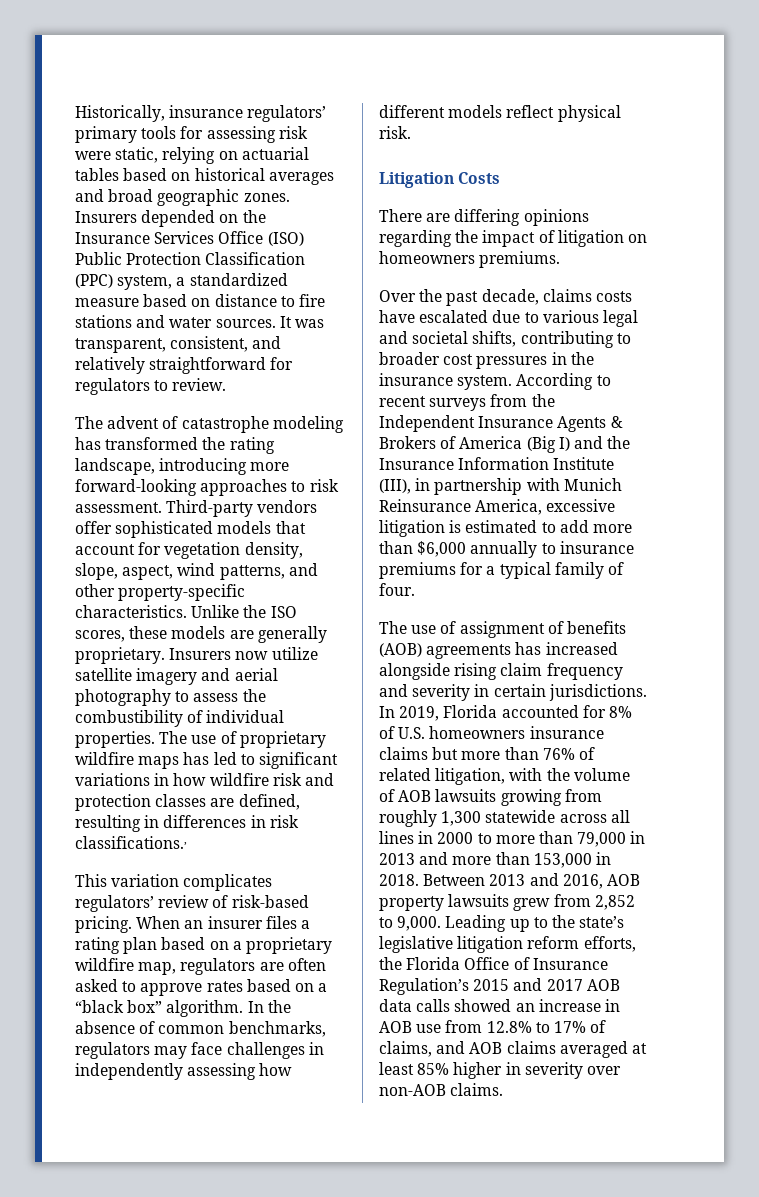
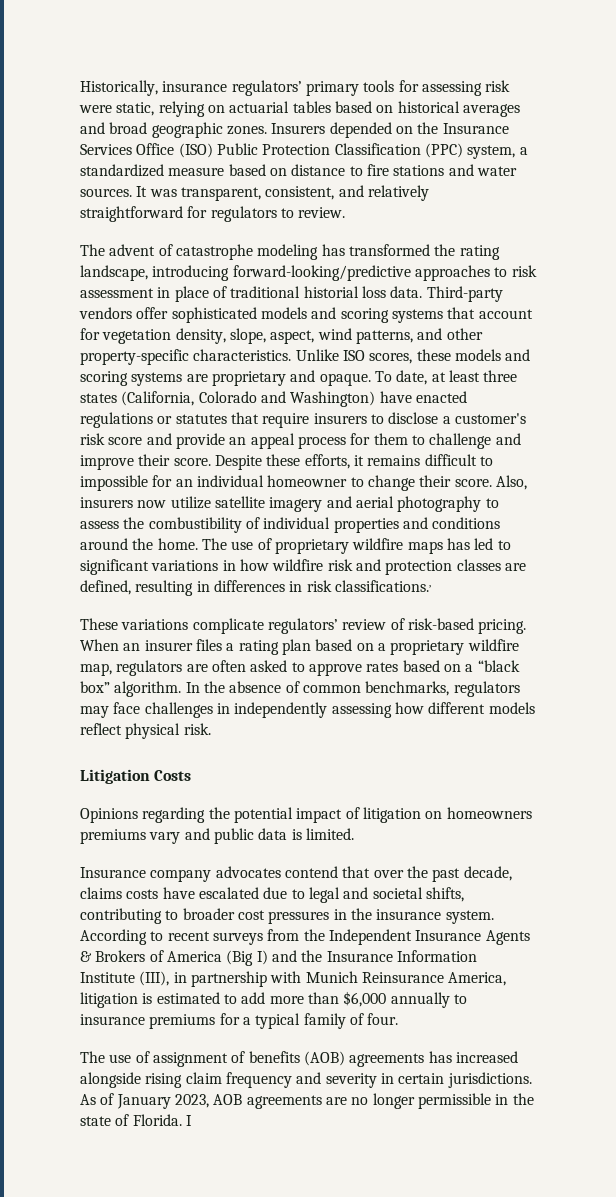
[250,462,290,471] [75,479,197,496] more forward-looking -> [232,265,411,281] forward-looking/predictive
[75,502,162,513] assessment. -> [80,286,423,302] assessment in place of traditional historial loss data.
(272, 527) none -> [311,307,443,323] and scoring systems
[243,605,267,618] the -> (339, 355) none
[229,626,327,643] [75,647,232,664] are generally proprietary. Insurers -> [505,349,531,361] [80,370,518,386] [80,391,467,407] [80,412,526,428] [80,433,521,449] [80,454,493,470] [80,475,527,491] [80,497,133,508] and scoring systems are proprietary and opaque. To date, at least three states (California, Colorado and Washington) have enacted regulations or statutes that require insurers to disclose a customer's risk score and provide an appeal process for them to challenge and improve their score. Despite these efforts, it remains difficult to impossible for an individual homeowner to change their score. Also, insurers
[75,731,155,748] properties. -> [333,517,501,533] [80,538,198,550] properties and conditions around the home.
[75,874,273,891] This variation complicates -> [80,618,264,634] These variations complicate
[379,209,589,226] There are differing opinions -> [80,808,138,823] Opinions
(479, 236) none -> [233,807,293,823] potential
[479,251,561,268] [379,290,416,302] premiums. // Over -> [80,828,354,844] [80,866,404,882] premiums vary and public data is limited. // Insurance company advocates contend that over
[542,310,599,323] various -> (305, 894) none
[546,499,616,512] excessive -> (507, 979) none
[379,705,632,721] [379,726,604,739] [379,747,595,760] [379,768,630,785] [379,789,602,806] [379,810,630,827] [379,831,646,847] [379,852,611,868] [379,873,640,889] [379,894,635,911] [379,915,625,932] [379,936,636,953] [379,957,608,970] [379,978,620,995] [379,999,620,1012] [379,1020,607,1033] [379,1041,647,1058] [379,1062,621,1079] [379,1083,504,1096] In 2019, Florida accounted for 8% of U.S. homeowners insurance claims but more than 76% of related litigation, with the volume of AOB lawsuits growing from roughly 1,300 statewide across all lines in 2000 to more than 79,000 in 2013 and more than 153,000 in 2018. Between 2013 and 2016, AOB property lawsuits grew from 2,852 to 9,000. Leading up to the state’s legislative litigation reform efforts, the Florida Office of Insurance Regulation’s 2015 and 2017 AOB data calls showed an increase in AOB use from 12.8% to 17% of claims, and AOB claims averaged at least 85% higher in severity over non-AOB claims. -> [80,1093,534,1109] [80,1114,192,1126] As of January 2023, AOB agreements are no longer permissible in the state of Florida. I

